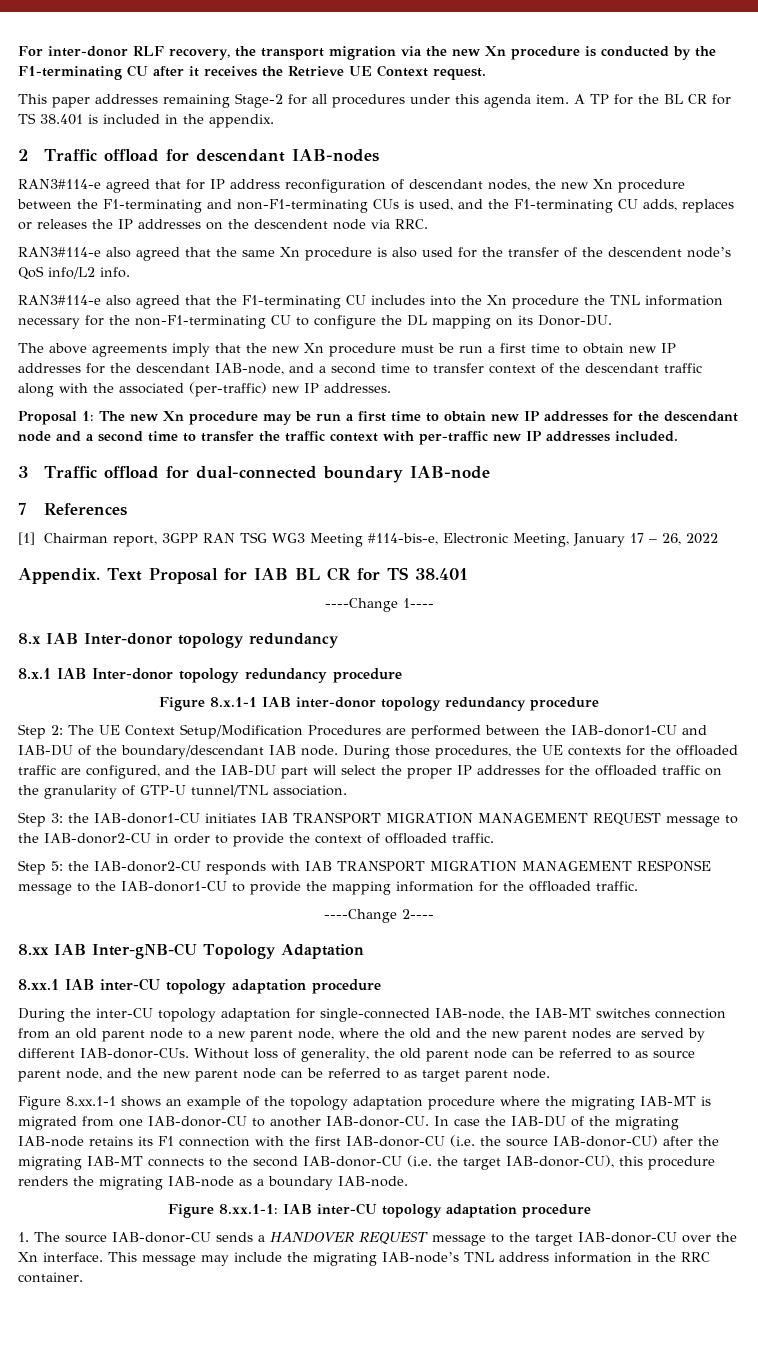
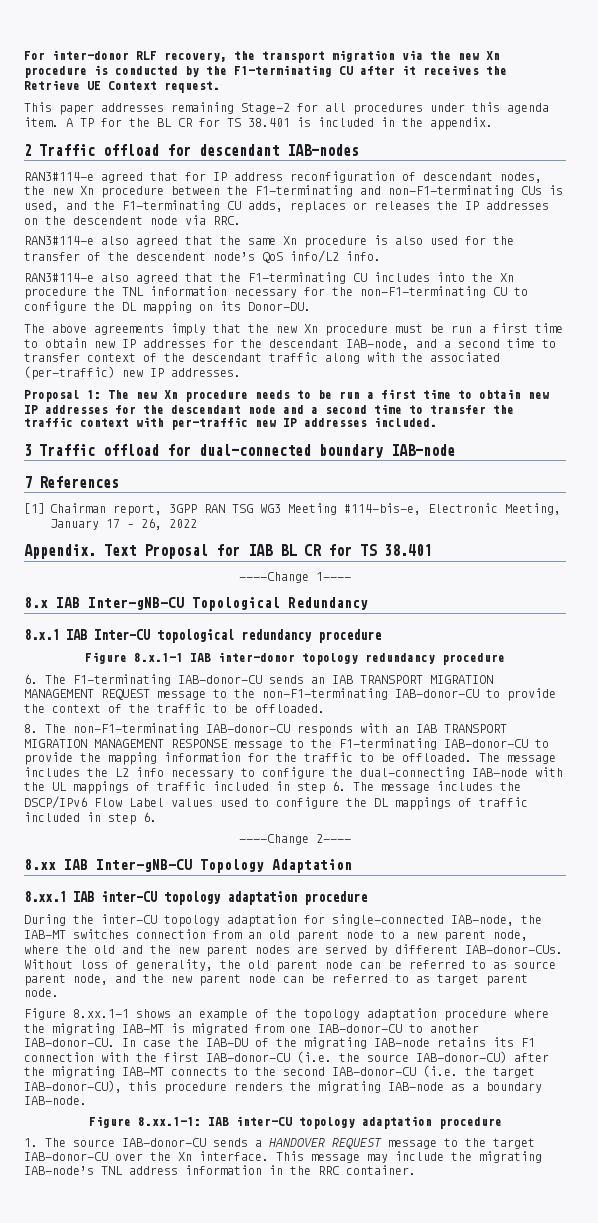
[263,414,292,425] may -> [255,390,311,399] needs to
[84,633,339,648] Inter-donor topology redundancy -> [88,597,368,611] Inter-gNB-CU Topological Redundancy
[92,668,239,683] Inter-donor topology -> [94,629,234,643] Inter-CU topological
[18,724,707,739] [18,745,738,759] [18,765,722,779] [18,785,347,799] [18,812,256,827] Step 2: The UE Context Setup/Modification Procedures are performed between the IAB-donor1-CU and IAB-DU of the boundary/descendant IAB node. During those procedures, the UE contexts for the offloaded traffic are configured, and the IAB-DU part will select the proper IP addresses for the offloaded traffic on the granularity of GTP-U tunnel/TNL association. // Step 3: the IAB-donor1-CU initiates -> [24,674,325,686] 6. The F1-terminating IAB-donor-CU sends an
[44,833,210,844] IAB-donor2-CU in order -> [262,688,479,700] non-F1-terminating IAB-donor-CU
[385,833,494,844] [18,860,201,875] offloaded traffic. // Step 5: the IAB-donor2-CU -> [129,703,325,713] [24,723,290,735] the traffic to be offloaded. // 8. The non-F1-terminating IAB-donor-CU
(300, 866) none -> [395,726,409,733] an
[121,881,227,892] IAB-donor1-CU -> [339,738,528,750] F1-terminating IAB-donor-CU
[529,881,638,892] offloaded traffic. -> [304,752,556,764] [24,767,563,779] [24,781,521,794] [24,796,528,810] [24,812,157,825] traffic to be offloaded. The message includes the L2 info necessary to configure the dual-connecting IAB-node with the UL mappings of traffic included in step 6. The message includes the DSCP/IPv6 Flow Label values used to configure the DL mappings of traffic included in step 6.

